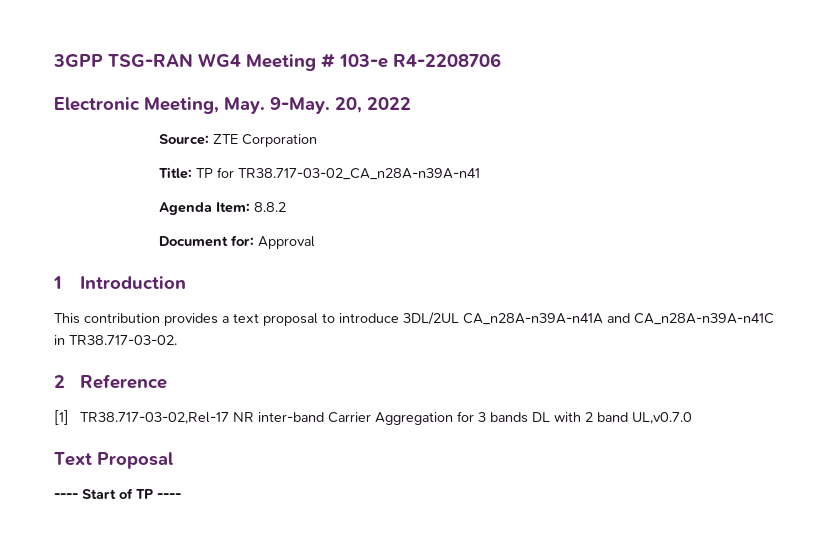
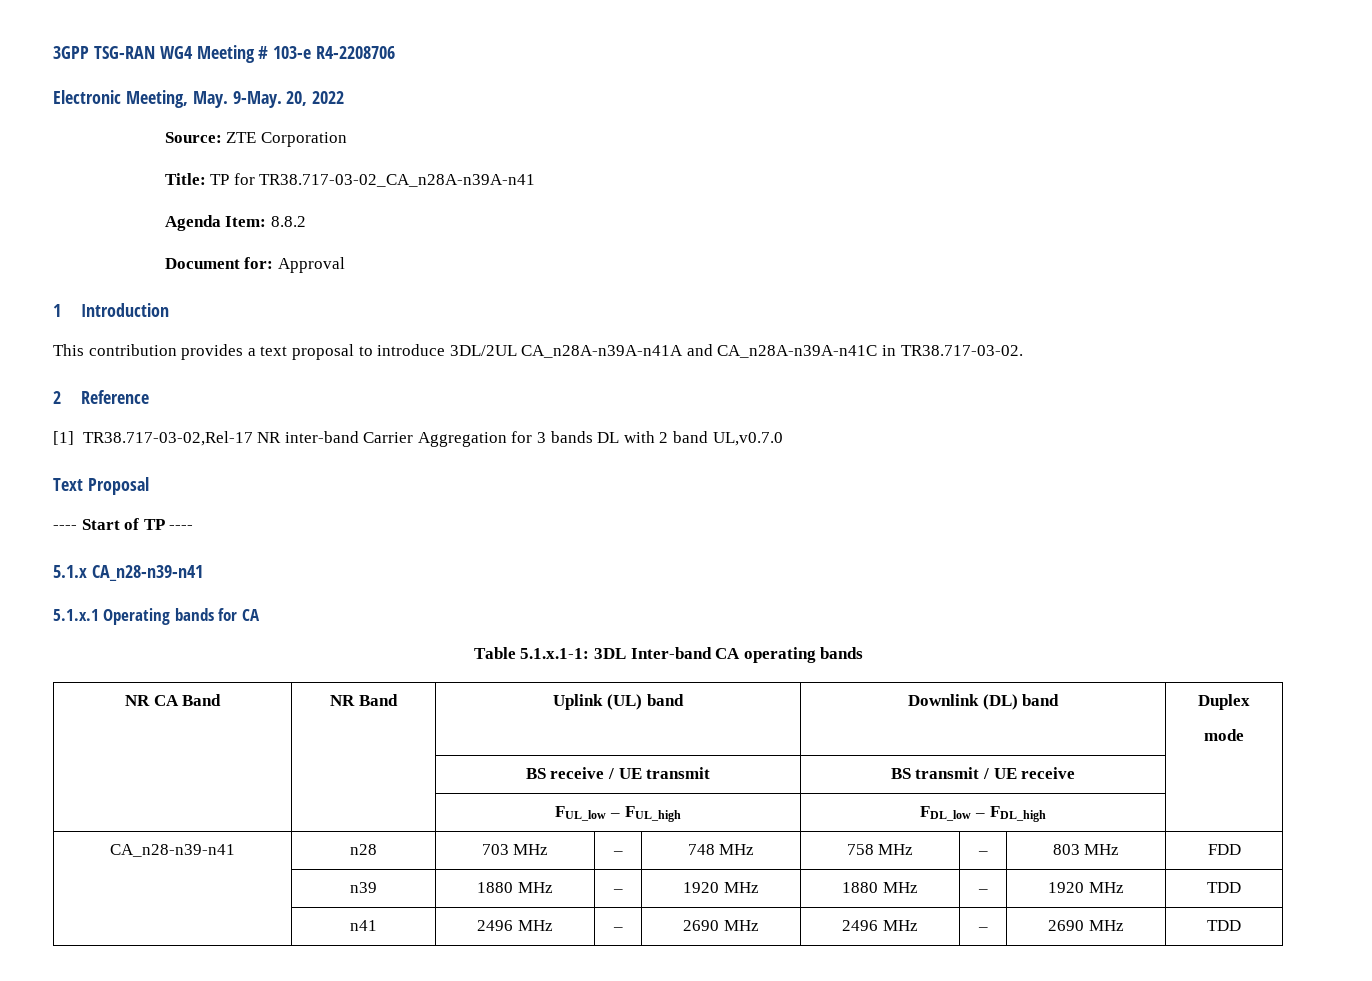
(181, 496) none -> [53,565,203,581] [53,608,260,625] [473,647,864,663] [124,694,222,706] [330,694,398,706] [553,694,684,710] [907,694,1060,710] [1198,694,1250,710] [1204,729,1244,741] [525,767,711,779] [890,767,1076,779] [555,806,681,822] [920,806,1046,822] [110,844,235,857] [350,844,377,855] [481,844,549,855] [612,851,623,855] [687,844,755,855] [846,844,914,855] [977,851,988,855] [1052,844,1120,855] [1207,844,1241,855] [350,882,377,893] [477,882,553,893] [612,889,623,893] [683,882,759,893] [842,882,918,893] [977,889,988,893] [1048,882,1124,893] [1207,882,1241,893] [350,920,377,931] [477,920,553,931] [612,927,623,931] [683,920,759,931] [842,920,918,931] [977,927,988,931] [1048,920,1124,931] [1207,920,1241,931] // 5.1.x CA_n28-n39-n41 // 5.1.x.1 Operating bands for CA // Table 5.1.x.1-1: 3DL Inter-band CA operating bands // NR CA Band | NR Band | Uplink (UL) band | Downlink (DL) band | Duplex // mode // | | BS receive / UE transmit | BS transmit / UE receive | // | | FUL_low – FUL_high | FDL_low – FDL_high | // CA_n28-n39-n41 | n28 | 703 MHz | – | 748 MHz | 758 MHz | – | 803 MHz | FDD // | n39 | 1880 MHz | – | 1920 MHz | 1880 MHz | – | 1920 MHz | TDD // | n41 | 2496 MHz | – | 2690 MHz | 2496 MHz | – | 2690 MHz | TDD

